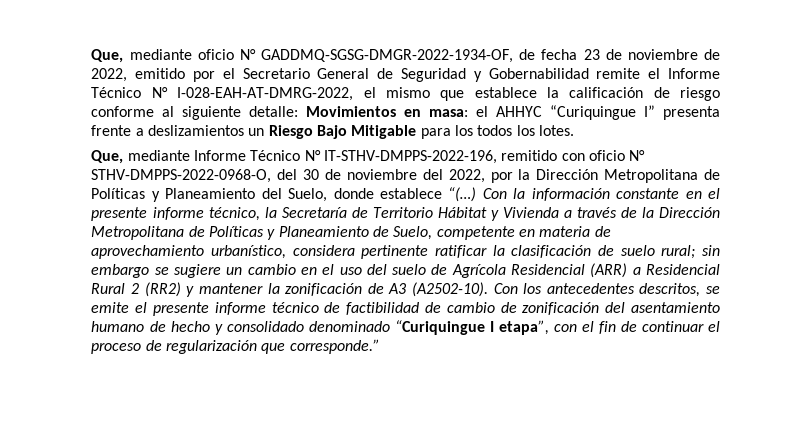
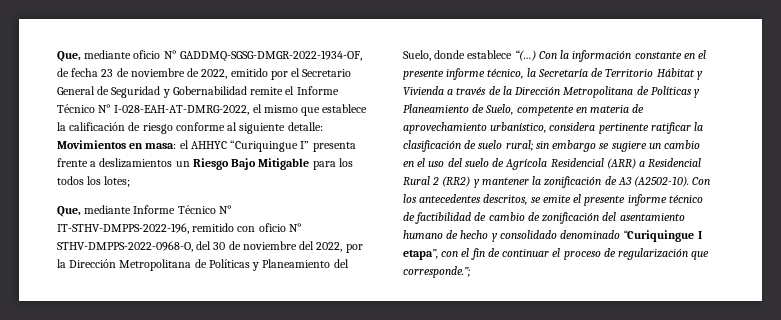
[538,125,574,136] lotes. -> [104,176,131,187] lotes;
[289,339,380,354] corresponde.” -> [402,266,470,278] corresponde.”;

